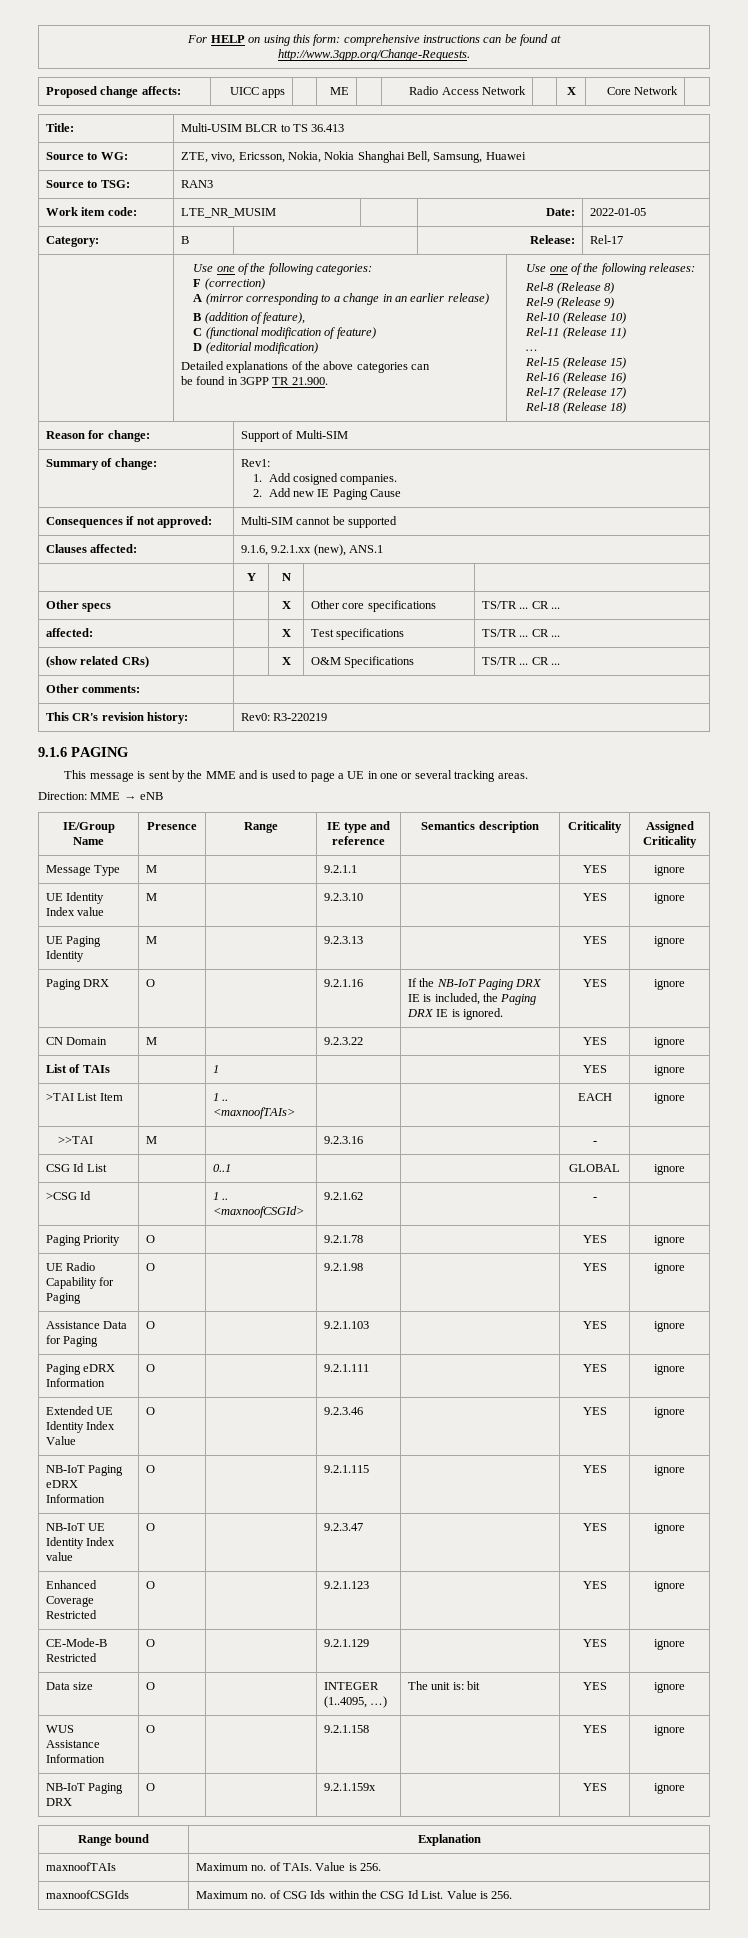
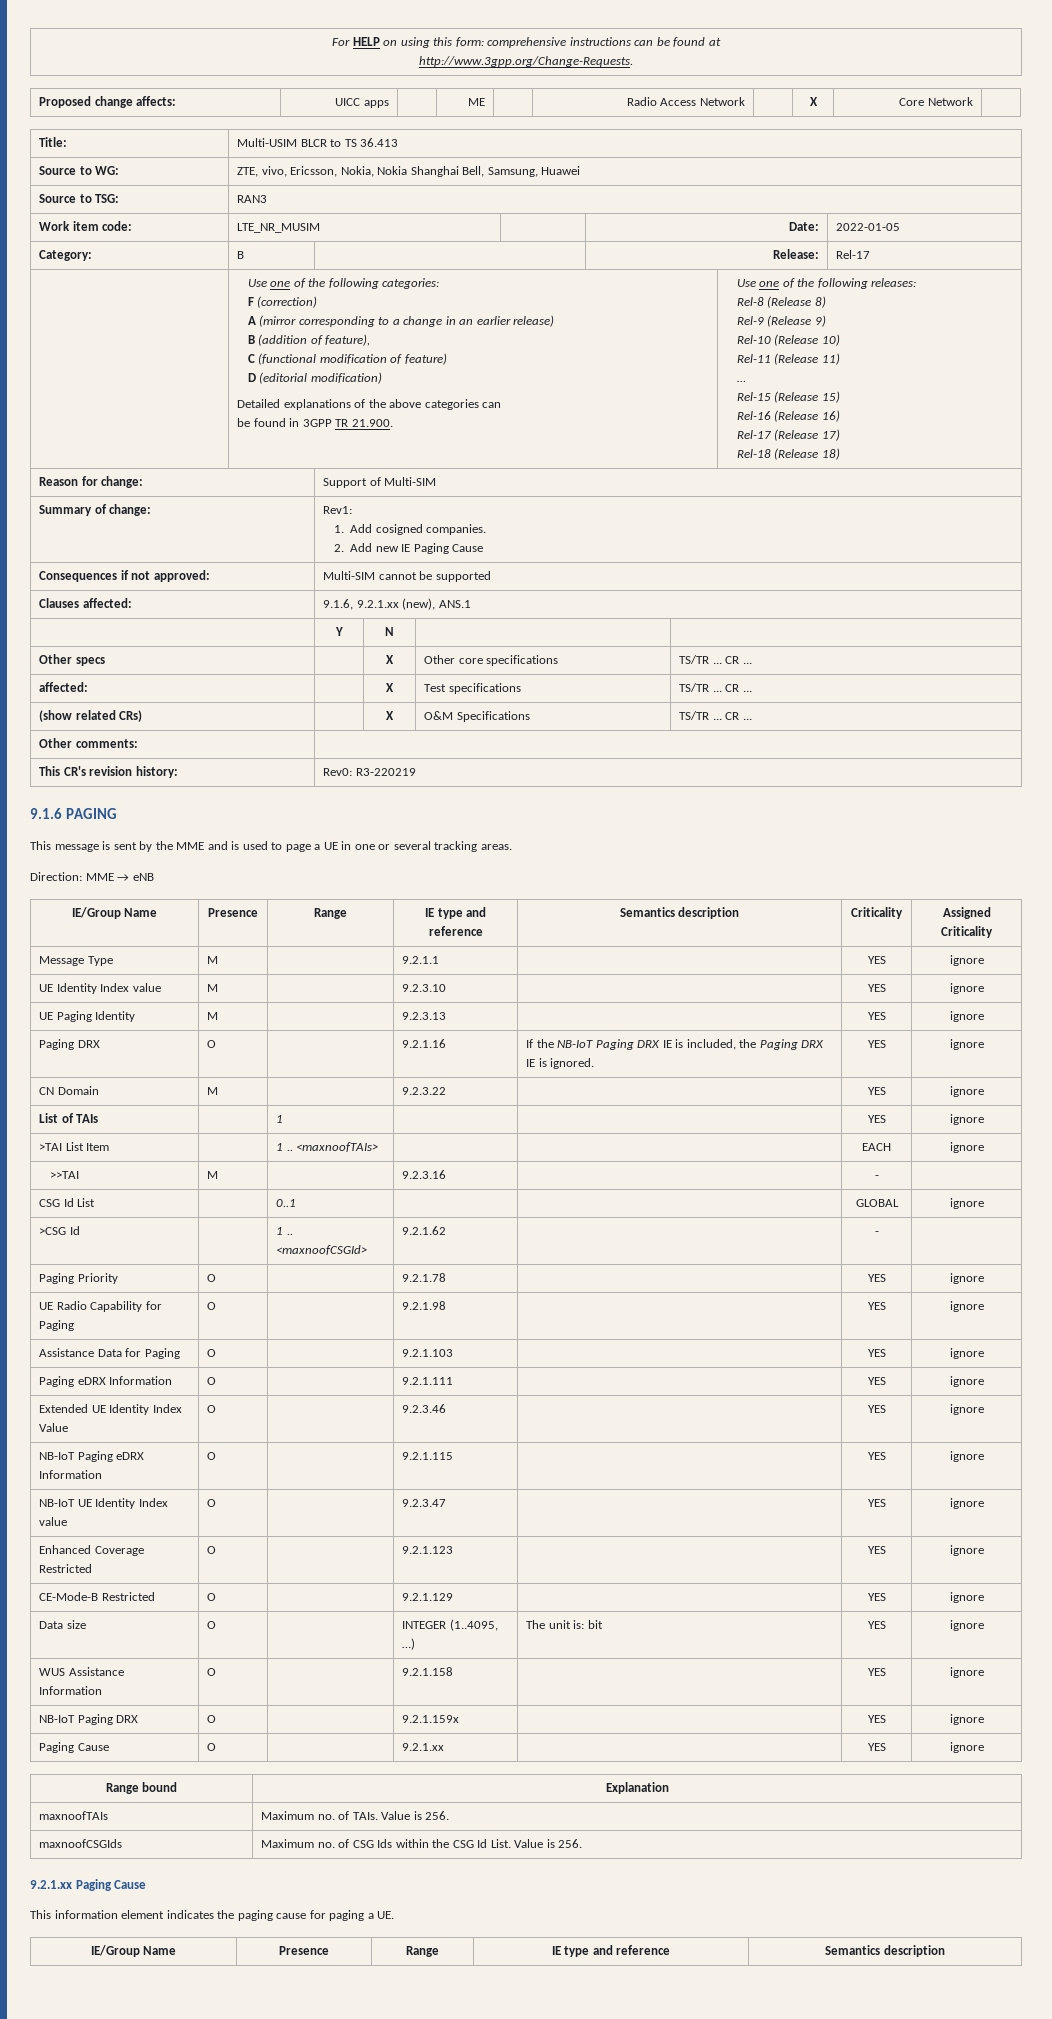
(685, 1788) none -> [39,1742,109,1753] [207,1743,217,1751] [402,1743,445,1751] [867,1743,886,1751] [949,1742,984,1753] // Paging Cause | O | | 9.2.1.xx | | YES | ignore
(513, 1895) none -> [30,1879,147,1891] [30,1910,395,1921] [90,1945,177,1957] [279,1946,329,1955] [406,1946,439,1957] [551,1945,671,1957] [825,1945,945,1957] // 9.2.1.xx Paging Cause // This information element indicates the paging cause for paging a UE. // IE/Group Name | Presence | Range | IE type and reference | Semantics description

